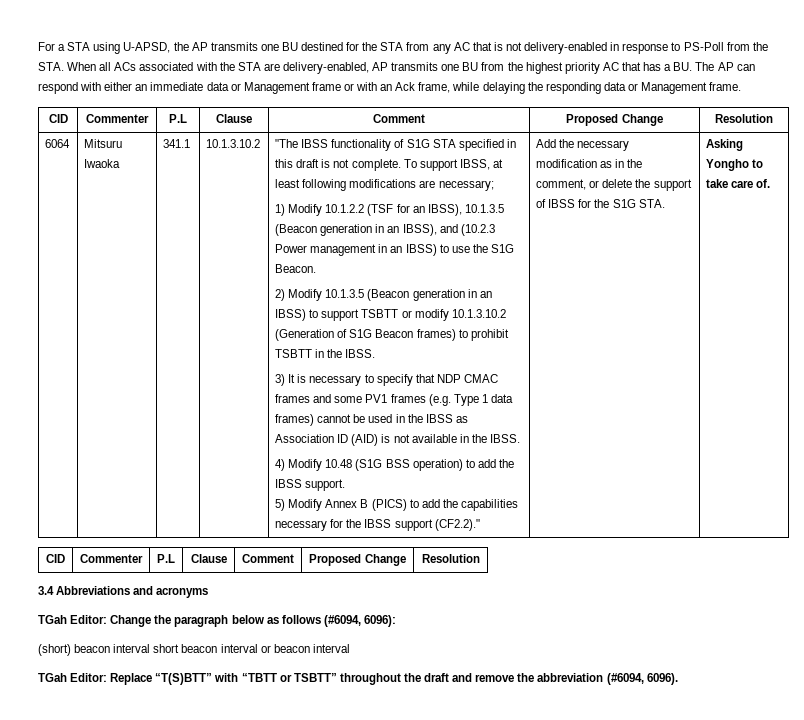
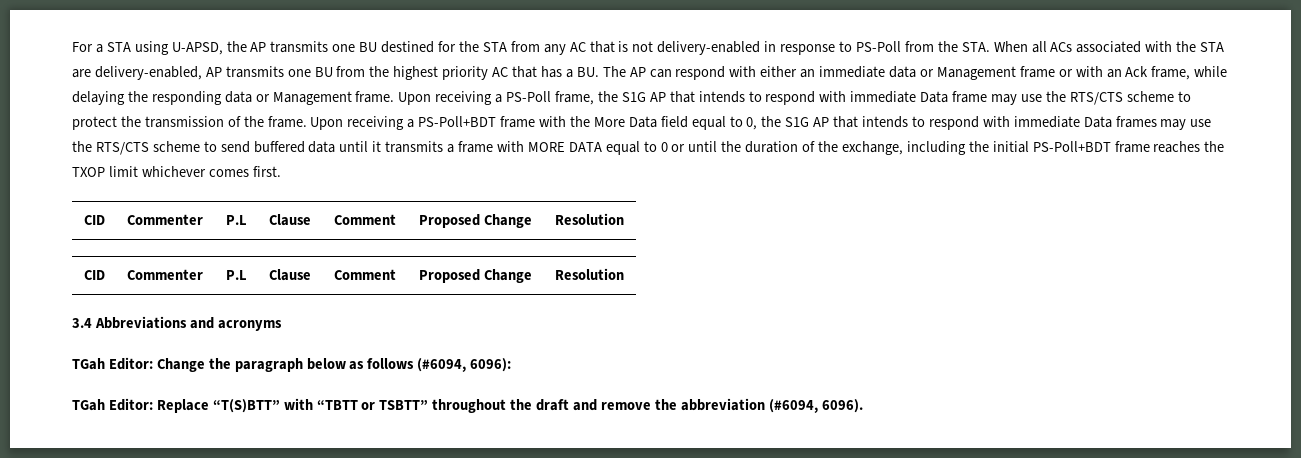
[48,114,68,123] [86,114,149,123] [169,114,187,123] [216,114,252,123] [373,114,425,123] [566,114,663,126] [715,114,773,123] [45,139,71,148] [84,139,123,148] [84,159,121,168] [163,139,191,148] [206,139,261,148] [275,139,516,151] [275,159,503,171] [275,179,494,191] [275,204,504,216] [275,224,495,236] [275,244,514,256] [275,264,317,273] [275,289,492,301] [275,309,506,321] [275,329,509,341] [275,349,376,358] [275,374,498,386] [275,394,513,406] [275,414,468,426] [275,434,520,446] [275,459,514,471] [275,479,346,491] [275,499,518,511] [275,519,480,531] [536,139,630,151] [536,159,643,168] [536,179,692,191] [536,199,665,208] [706,139,744,151] [706,159,764,171] [706,179,771,188] // CID | Commenter | P.L | Clause | Comment | Proposed Change | Resolution // 6064 | Mitsuru Iwaoka | 341.1 | 10.1.3.10.2 | "The IBSS functionality of S1G STA specified in this draft is not complete. To support IBSS, at least following modifications are necessary; // 1) Modify 10.1.2.2 (TSF for an IBSS), 10.1.3.5 (Beacon generation in an IBSS), and (10.2.3 Power management in an IBSS) to use the S1G Beacon. // 2) Modify 10.1.3.5 (Beacon generation in an IBSS) to support TSBTT or modify 10.1.3.10.2 (Generation of S1G Beacon frames) to prohibit TSBTT in the IBSS. // 3) It is necessary to specify that NDP CMAC frames and some PV1 frames (e.g. Type 1 data frames) cannot be used in the IBSS as Association ID (AID) is not available in the IBSS. // 4) Modify 10.48 (S1G BSS operation) to add the IBSS support. // 5) Modify Annex B (PICS) to add the capabilities necessary for the IBSS support (CF2.2)." | Add the necessary modification as in the comment, or delete the support of IBSS for the S1G STA. | Asking Yongho to take care of. -> [398,91,1191,105] [72,116,1212,130] [72,141,1225,155] [72,166,281,177] [83,215,105,225] [127,214,203,225] [225,215,247,225] [269,214,311,226] [334,214,396,225] [419,214,532,228] [555,213,624,225] Upon receiving a PS-Poll frame, the S1G AP that intends to respond with immediate Data frame may use the RTS/CTS scheme to protect the transmission of the frame. Upon receiving a PS-Poll+BDT frame with the More Data field equal to 0, the S1G AP that intends to respond with immediate Data frames may use the RTS/CTS scheme to send buffered data until it transmits a frame with MORE DATA equal to 0 or until the duration of the exchange, including the initial PS-Poll+BDT frame reaches the TXOP limit whichever comes first. // CID | Commenter | P.L | Clause | Comment | Proposed Change | Resolution
[38,644,350,656] // (short) beacon interval short beacon interval or beacon interval -> (512, 365) none

